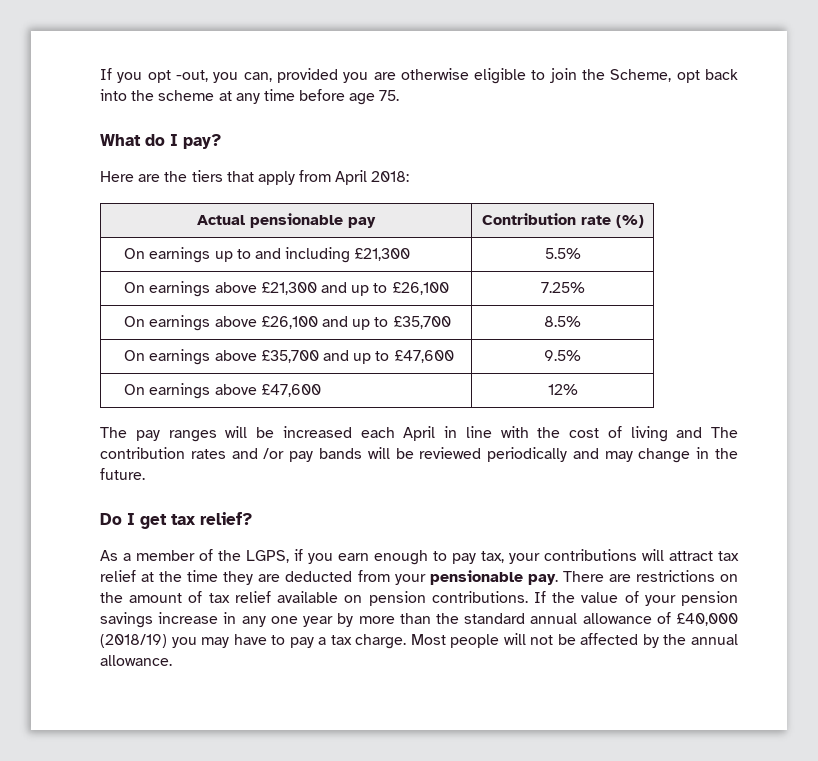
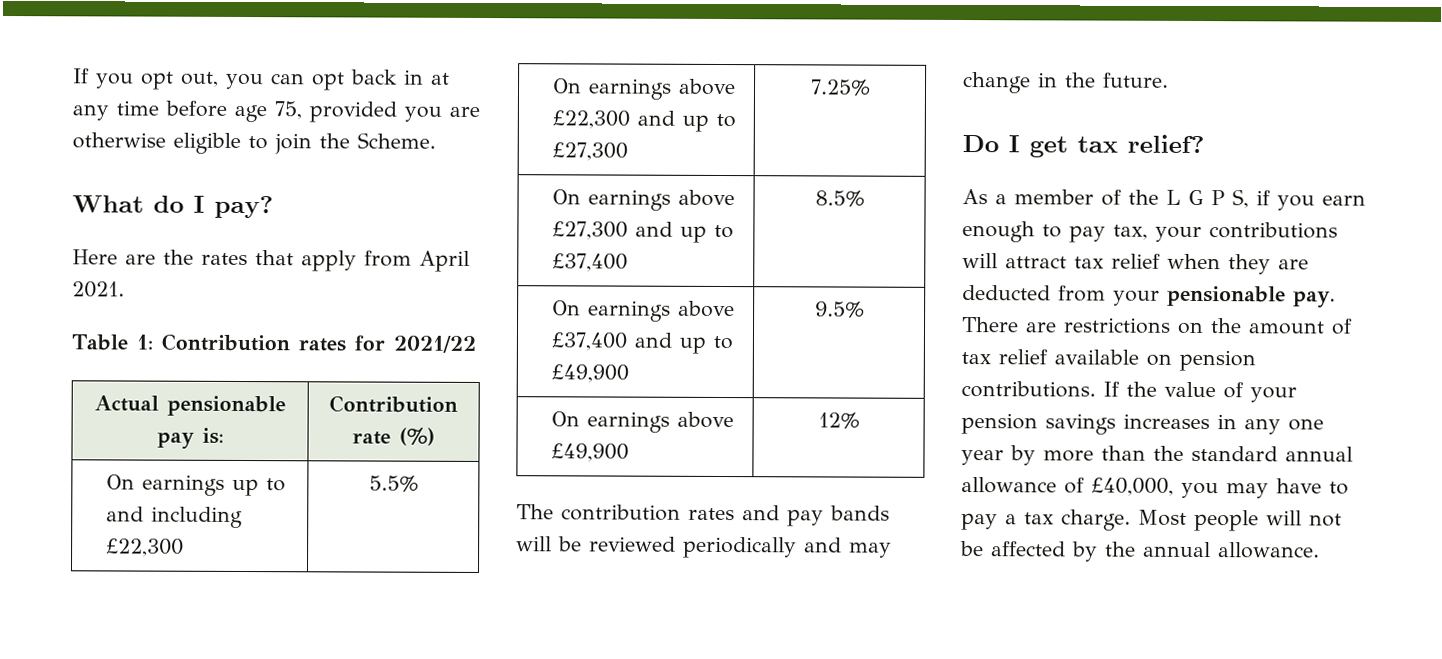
[175,70,272,83] -out, you can, -> [181,69,450,91] [72,100,302,123] out, you can opt back in at any time before age 75,
[610,69,738,83] [100,89,400,105] Scheme, opt back into the scheme at any time before age 75. -> [357,132,436,149] Scheme.
[191,170,223,182] tiers -> [201,252,248,266] rates
[371,171,410,182] 2018: -> [72,281,125,298] [71,333,476,353] 2021. // Table 1: Contribution rates for 2021/22
(376, 222) none -> [201,427,224,444] is:
[354,248,411,261] £21,300 -> [105,538,184,557] £22,300
[260,282,449,296] £21,300 and up to £26,100 -> [551,110,736,132] [551,142,628,161] £22,300 and up to £27,300
[260,316,451,330] £26,100 and up to £35,700 -> [551,221,734,243] [551,253,628,272] £27,300 and up to £37,400
[260,350,454,364] £35,700 and up to £47,600 -> [550,332,733,354] [550,364,629,383] £37,400 and up to £49,900
[260,384,321,397] £47,600 -> [550,443,629,462] £49,900
[135,426,738,442] pay ranges will be increased each April in line with the cost of living and The -> (554, 512) none
[263,448,285,459] /or -> (780, 513) none
[246,550,289,563] LGPS, -> [1166,189,1249,209] L G P S,
[141,570,219,582] at the time -> [1167,253,1221,270] when
[158,612,219,624] increase -> [1123,413,1210,430] increases
[676,613,738,626] [100,634,167,648] £40,000 (2018/19) -> [1091,477,1174,496] £40,000,

